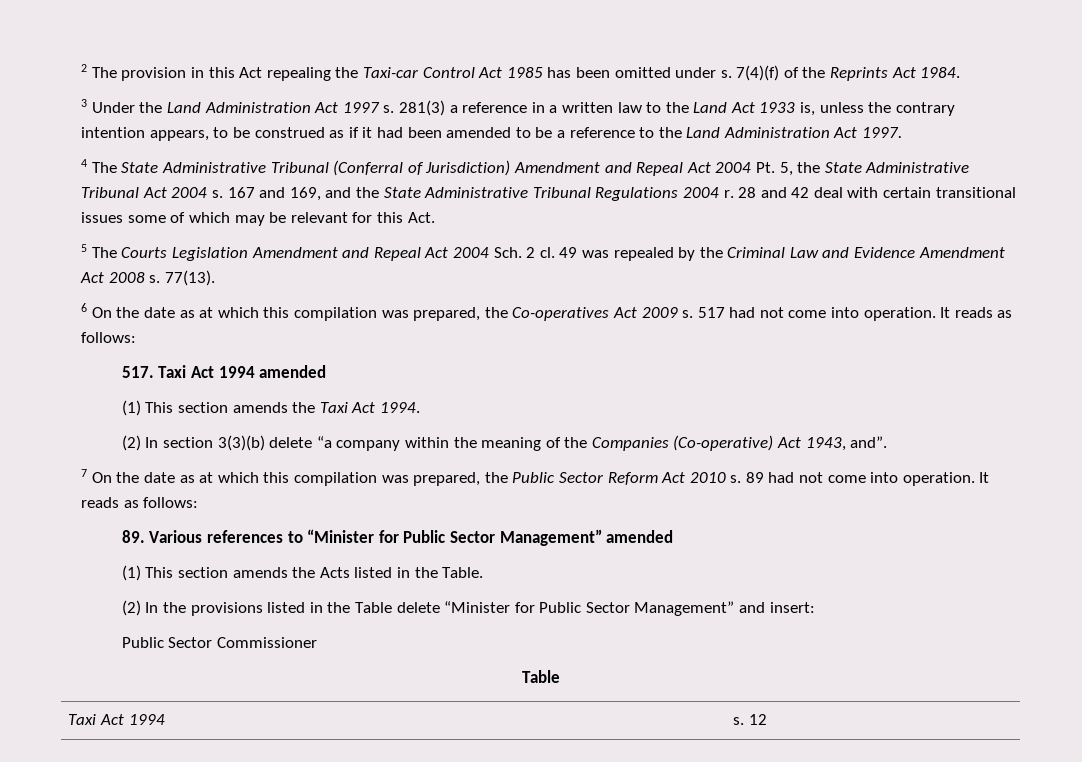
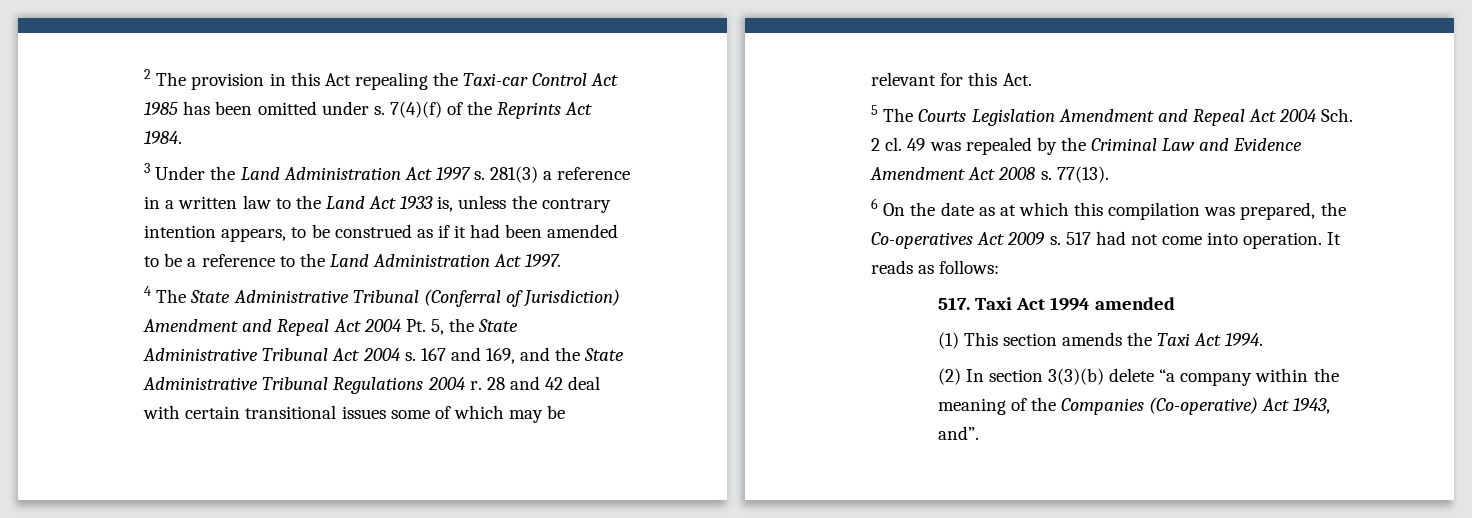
[81,469,990,486] [81,497,199,508] [121,529,674,546] [121,565,484,581] [121,600,815,616] [121,637,317,648] [522,670,560,683] [68,714,165,725] [733,714,767,725] // 7 On the date as at which this compilation was prepared, the Public Sector Reform Act 2010 s. 89 had not come into operation. It reads as follows: // 89. Various references to “Minister for Public Sector Management” amended // (1) This section amends the Acts listed in the Table. // (2) In the provisions listed in the Table delete “Minister for Public Sector Management” and insert: // Public Sector Commissioner // Table // Taxi Act 1994 | s. 12 -> (979, 433) none

